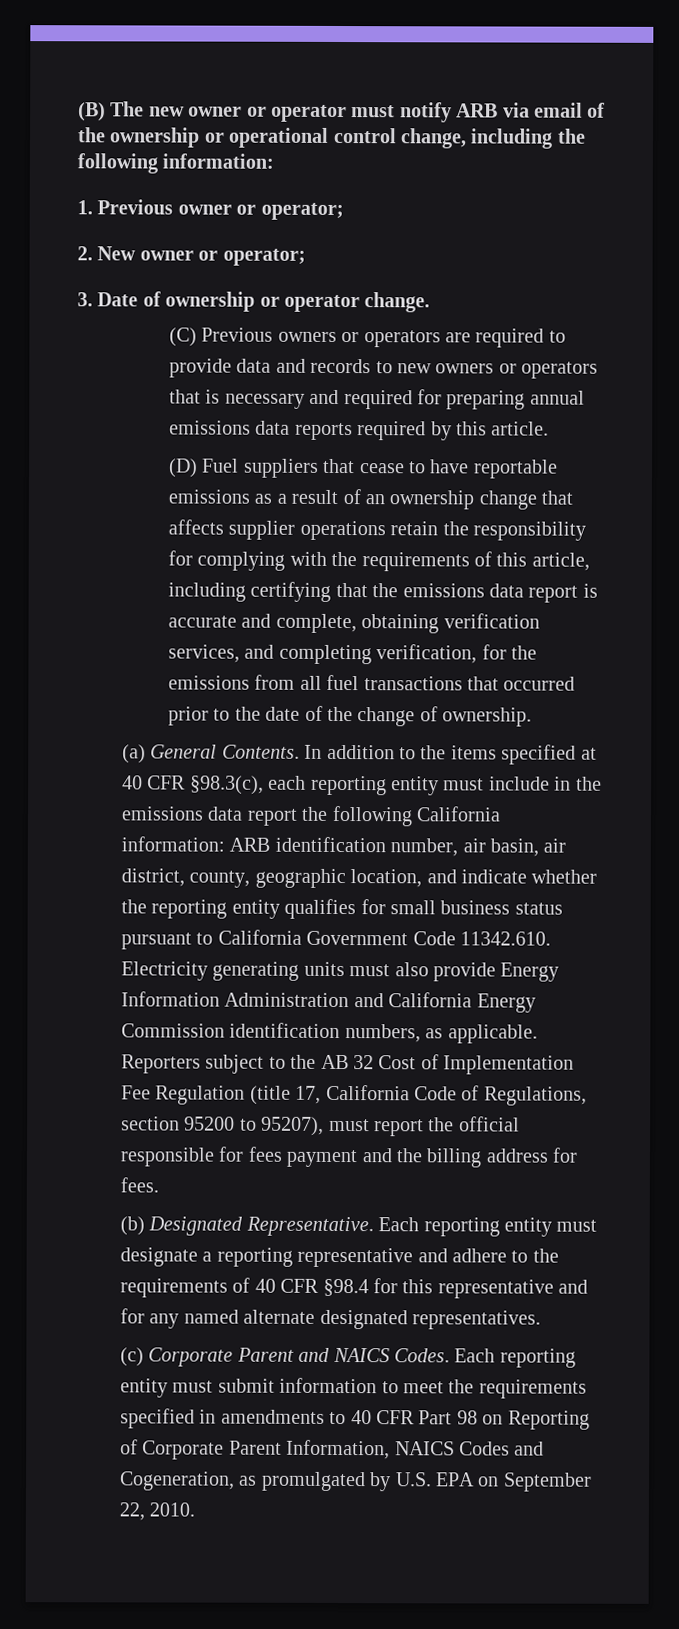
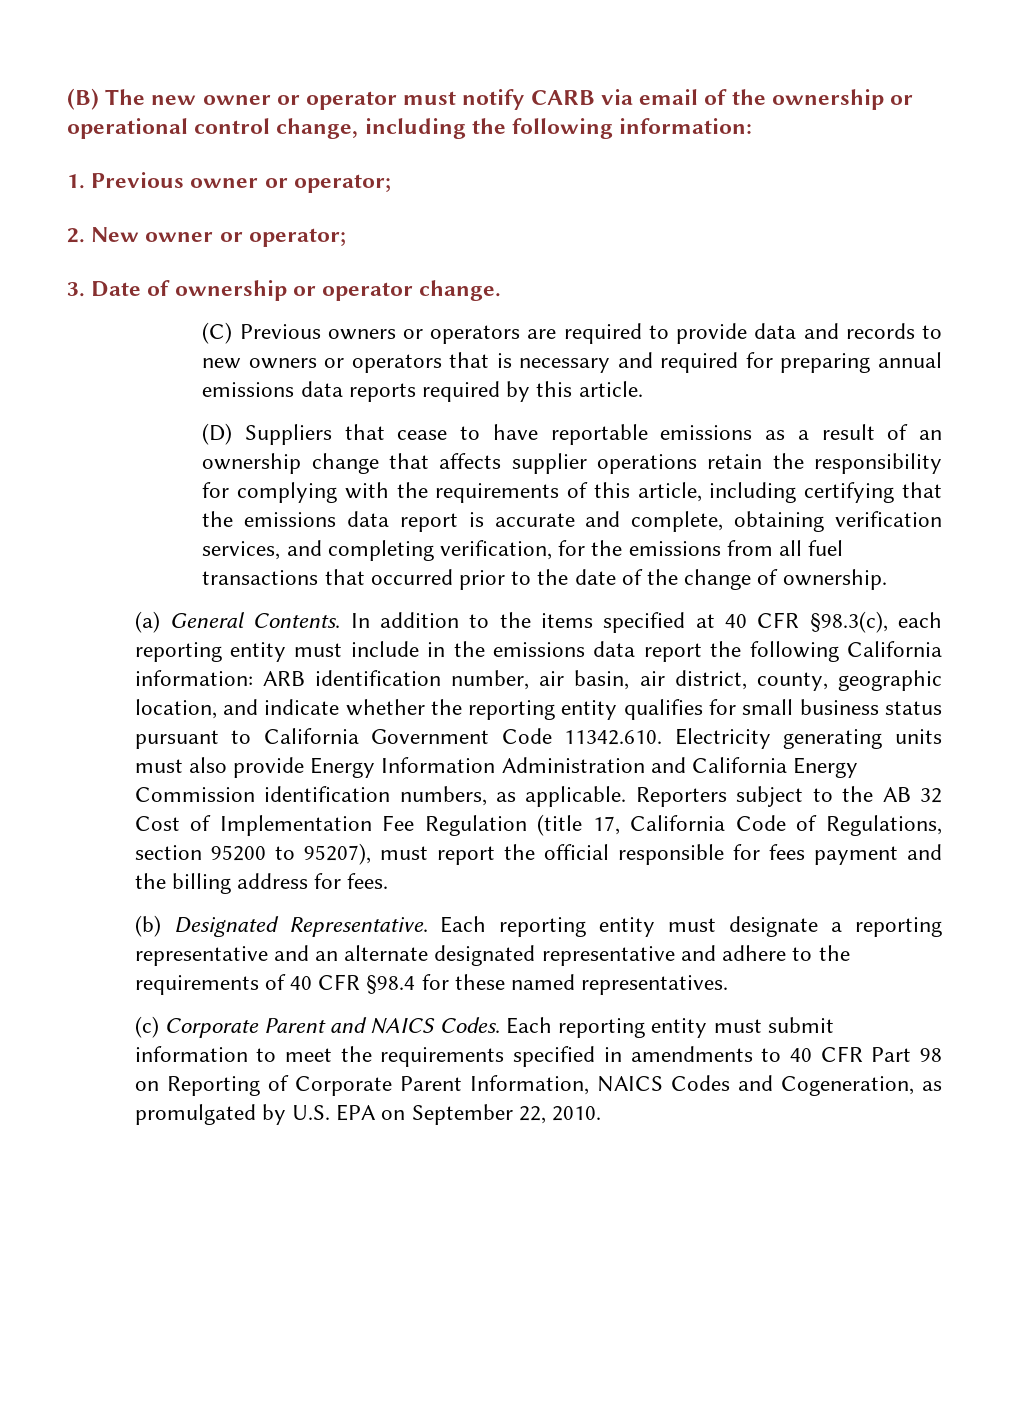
[456,103,499,118] ARB -> [530,90,595,105] CARB
[202,458,319,478] Fuel suppliers -> [245,424,333,445] Suppliers
(448, 1255) none -> [315,945,716,966] an alternate designated representative and
[402,1279,589,1299] [120,1308,408,1330] this representative and for any named alternate designated -> [454,974,576,990] these named

